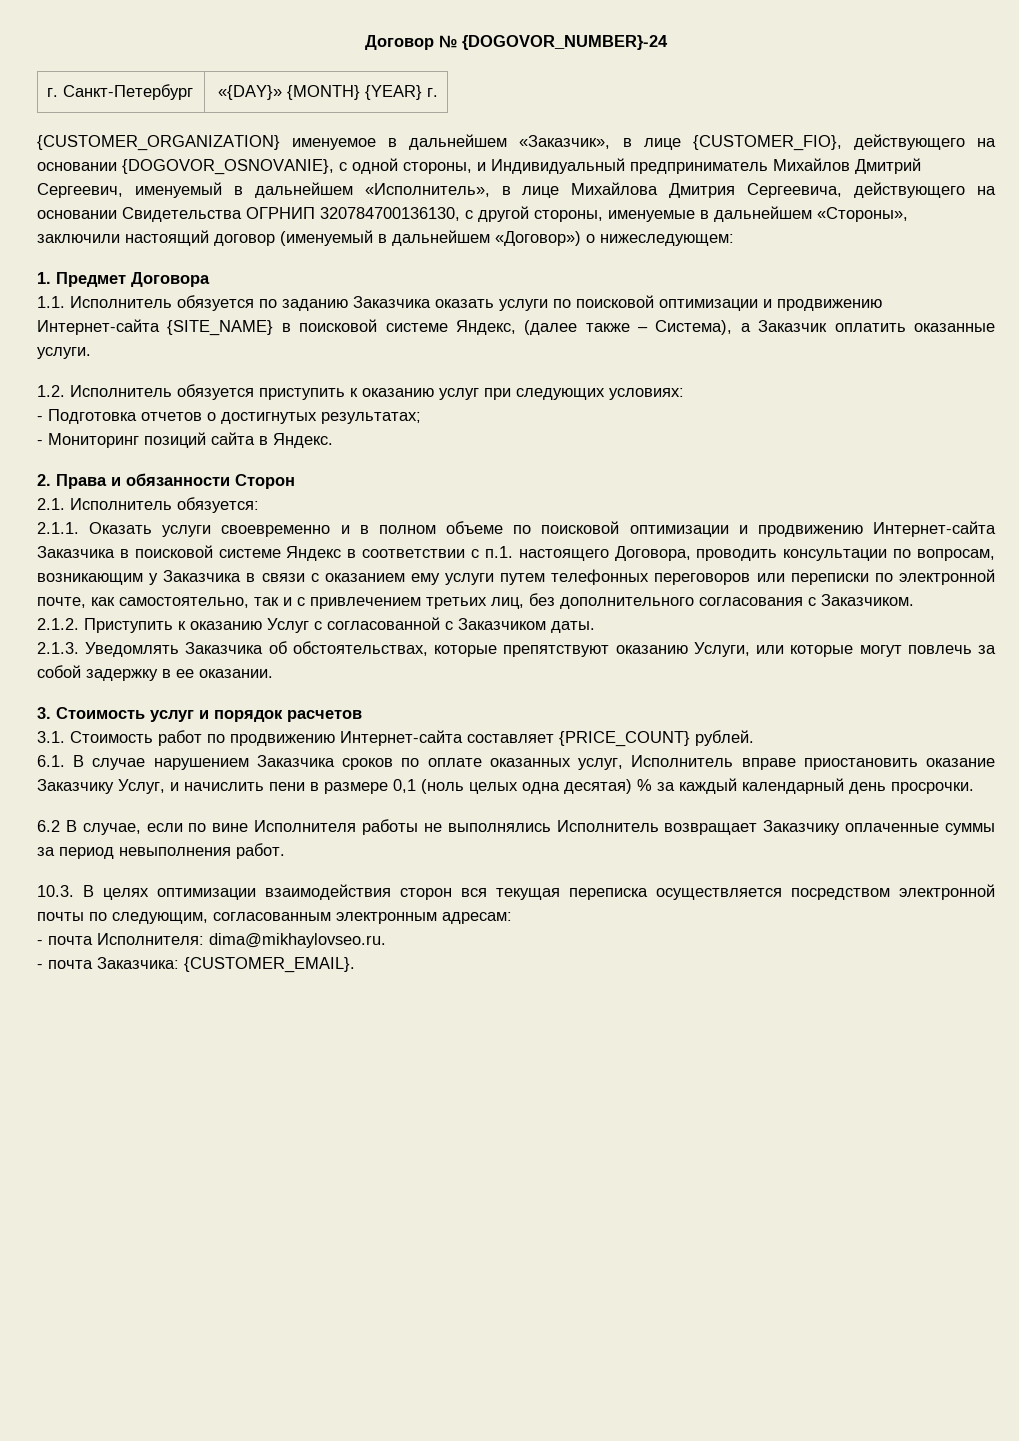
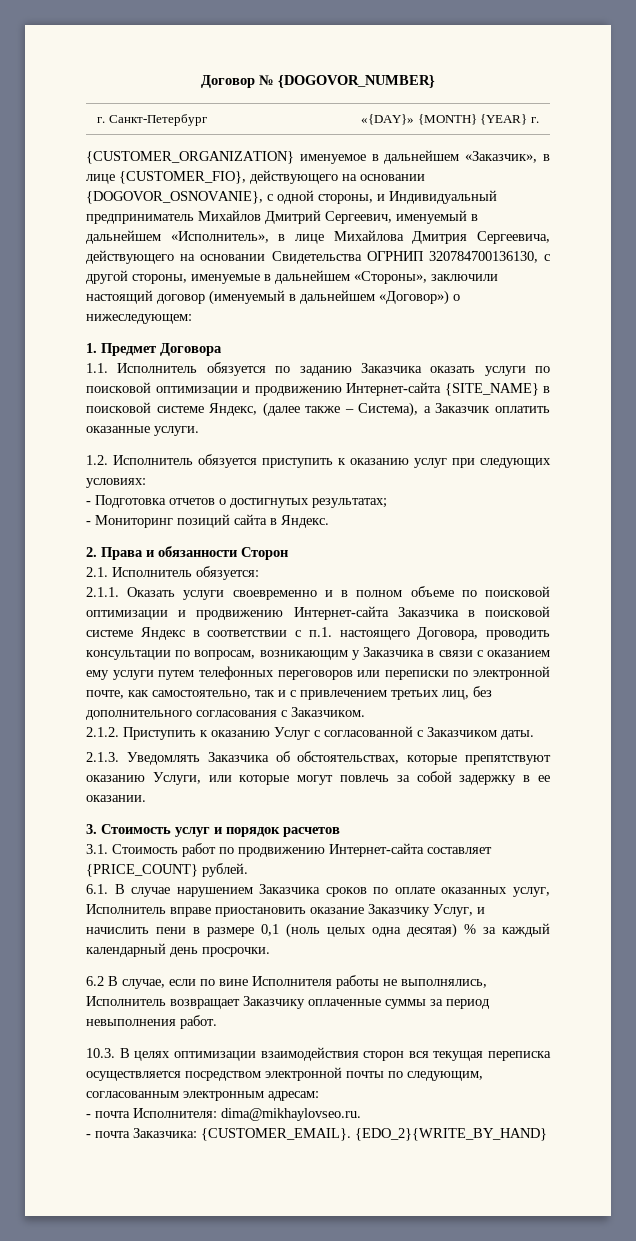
[462,35,668,50] {DOGOVOR_NUMBER}-24 -> [278,75,435,88] {DOGOVOR_NUMBER}
[447,823,551,832] выполнялись -> [401,979,487,988] выполнялись,
(355, 965) none -> [355,1128,547,1141] {EDO_2}{WRITE_BY_HAND}

